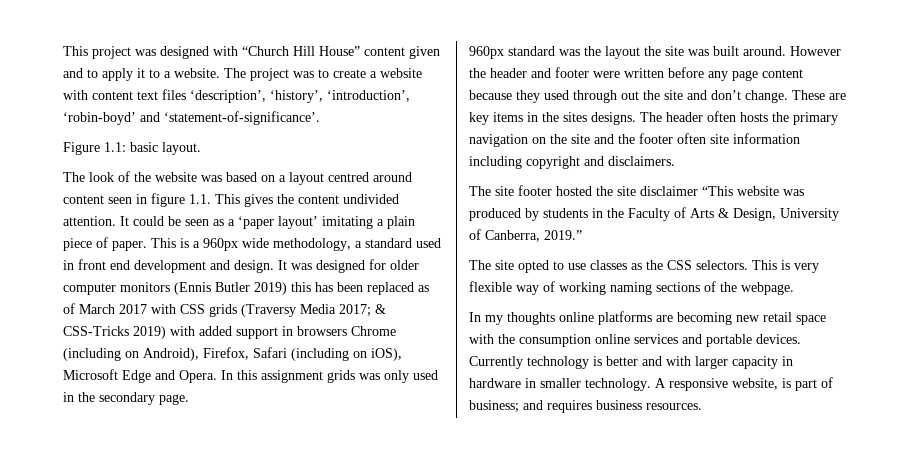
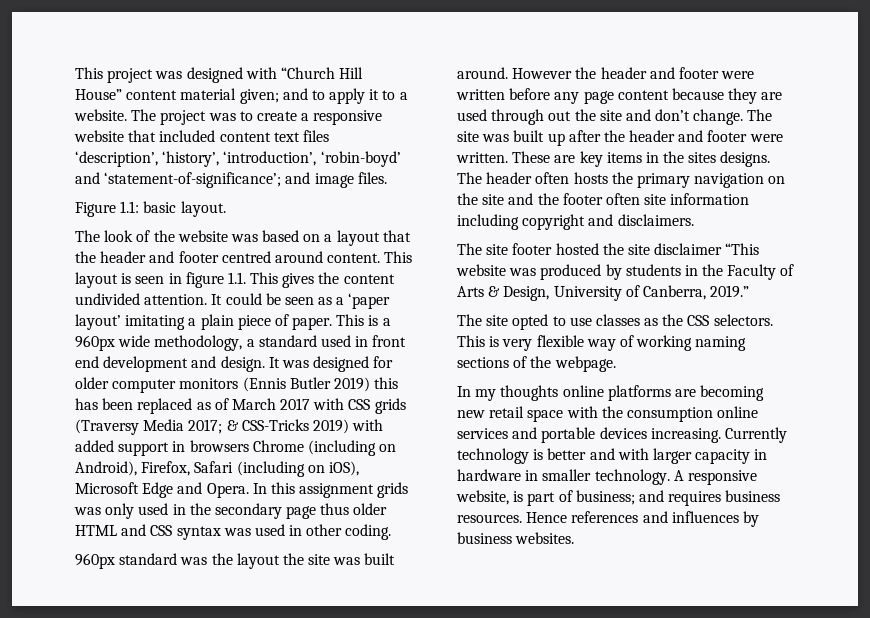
[409,46,440,59] given -> [180,88,279,104] material given;
[380,68,422,78] [63,90,88,100] website with -> [313,110,383,125] [74,130,216,142] responsive website that included
[164,111,320,125] ‘statement-of-significance’. -> [104,172,387,188] ‘statement-of-significance’; and image files.
[328,172,412,182] [63,195,104,204] centred around content -> [382,230,411,242] [75,251,413,263] [75,272,132,288] that the header and footer centred around content. This layout is
[159,394,189,405] page. -> [286,503,388,519] [75,524,392,540] page thus older HTML and CSS syntax was used in other coding.
(540, 96) none -> [761,92,783,100] are
(788, 96) none -> [747,109,773,121] [457,130,783,146] [456,152,508,163] The site was built up after the header and footer were written.
[756,334,801,344] devices. -> [599,427,721,443] devices increasing.
(702, 406) none -> [526,511,759,527] [457,532,575,544] Hence references and influences by business websites.

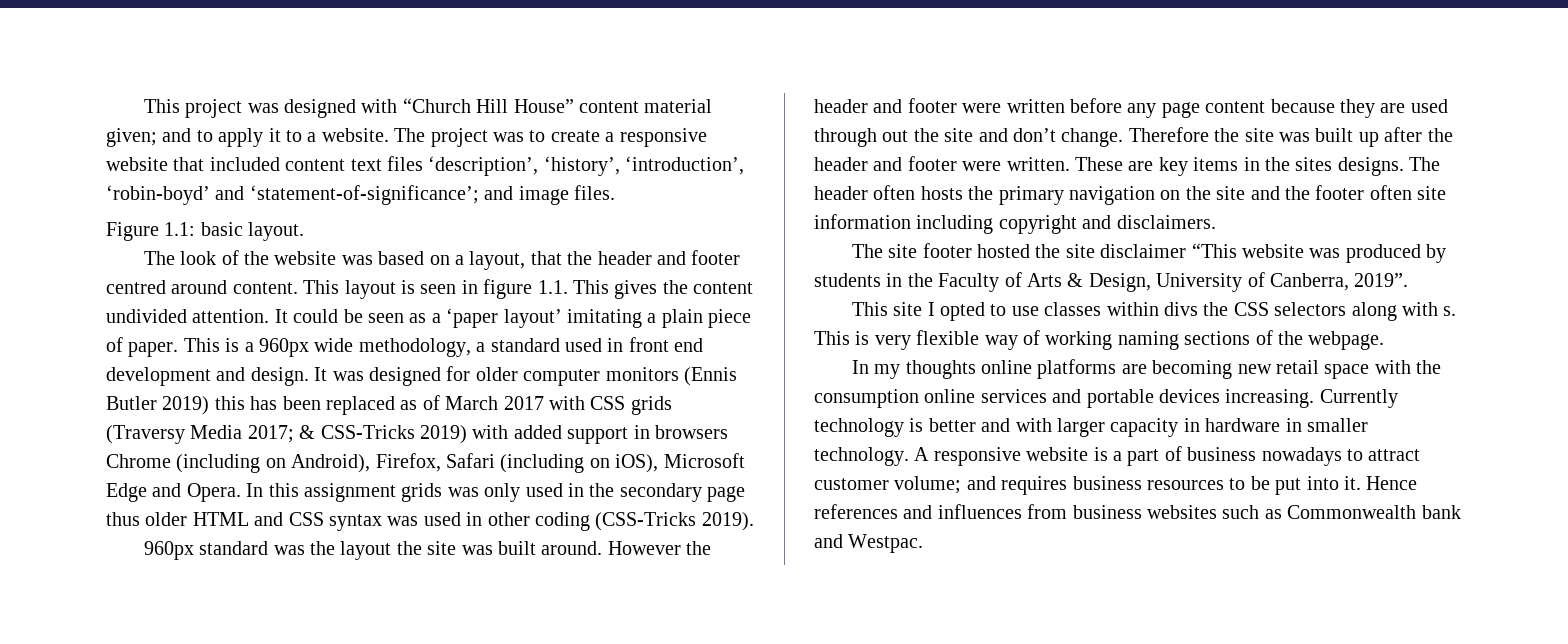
[336,230,380,246] layout -> [469,251,526,270] layout,
[345,524,392,540] coding. -> [534,512,754,531] coding (CSS-Tricks 2019).
[747,109,773,121] The -> [1128,127,1240,142] Therefore the
[710,285,750,298] [457,314,773,330] 2019.” // The site opted to use classes as the CSS selectors. -> [1354,273,1409,287] [851,302,1457,321] 2019”. // This site I opted to use classes within divs the CSS selectors along with s.
[456,490,781,506] [457,511,759,527] [457,532,575,544] website, is part of business; and requires business resources. Hence references and influences by business websites. -> [1026,446,1421,466] [814,476,1418,495] [814,504,1461,519] [814,534,924,553] website is a part of business nowadays to attract customer volume; and requires business resources to be put into it. Hence references and influences from business websites such as Commonwealth bank and Westpac.

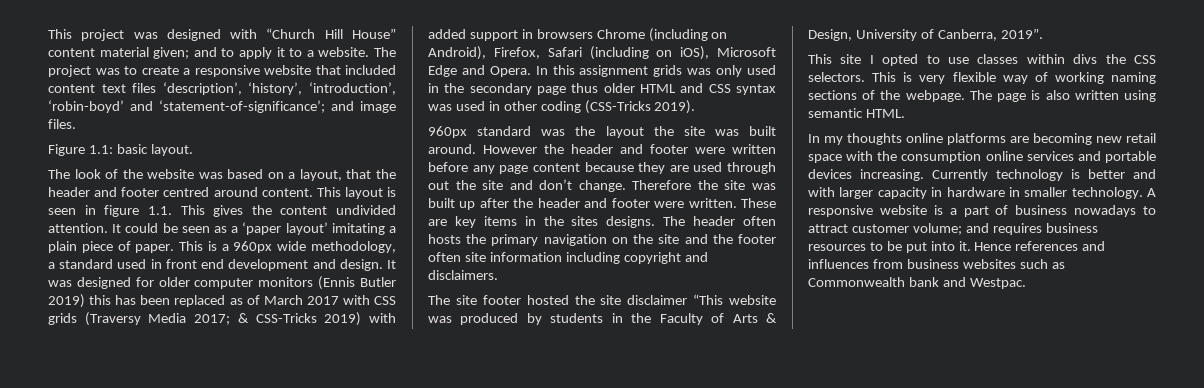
[1274,302,1457,321] selectors along with s. -> [808,72,865,82] selectors.
(1385, 340) none -> [969,90,1156,102] [808,108,905,118] The page is also written using semantic HTML.

